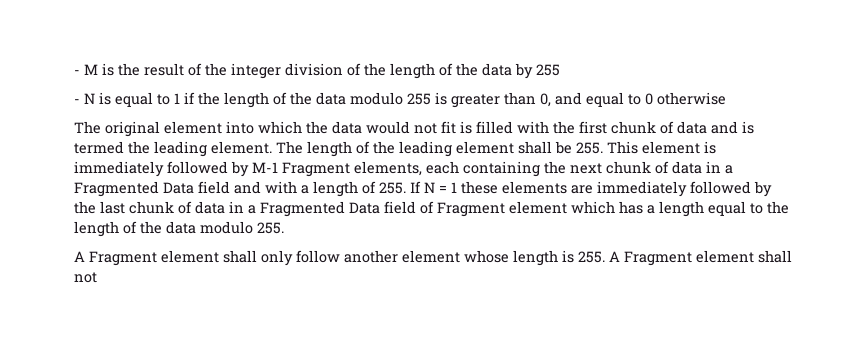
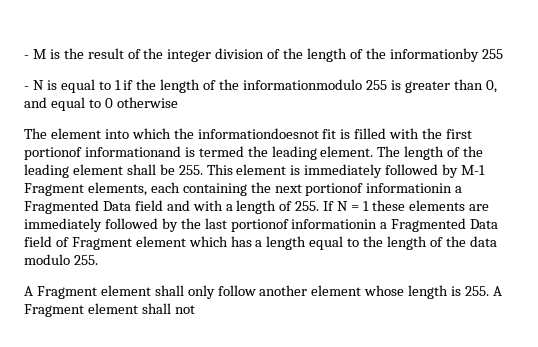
[482,63,533,79] data by -> [389,48,479,62] informationby
[316,92,403,105] data modulo -> [243,79,363,90] informationmodulo
[105,121,160,137] original -> (47, 133) none
[332,121,437,134] data would not -> [197,128,319,139] informationdoesnot
[611,121,738,134] chunk of data and -> [24,146,181,160] portionof informationand
[606,161,721,174] chunk of data in -> [305,183,453,196] portionof informationin
[129,201,244,214] chunk of data in -> [230,219,378,232] portionof informationin

